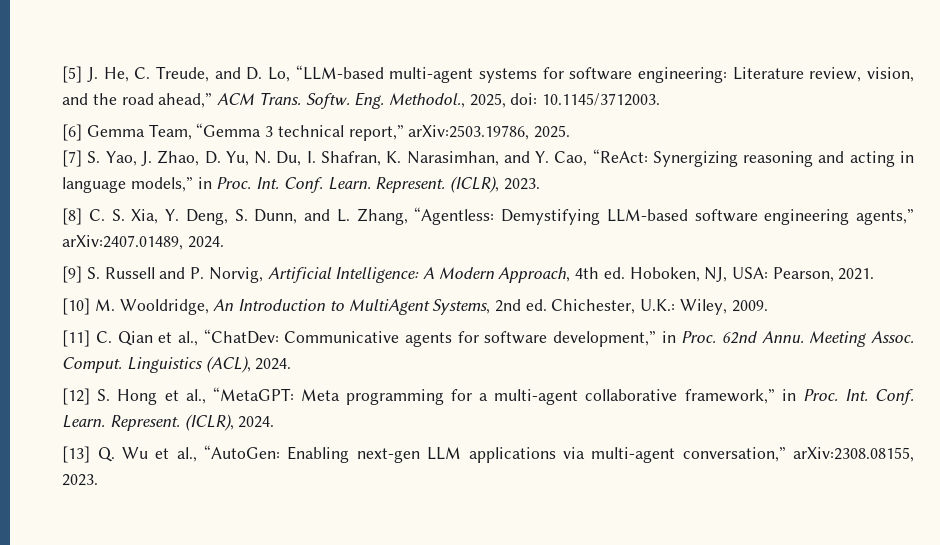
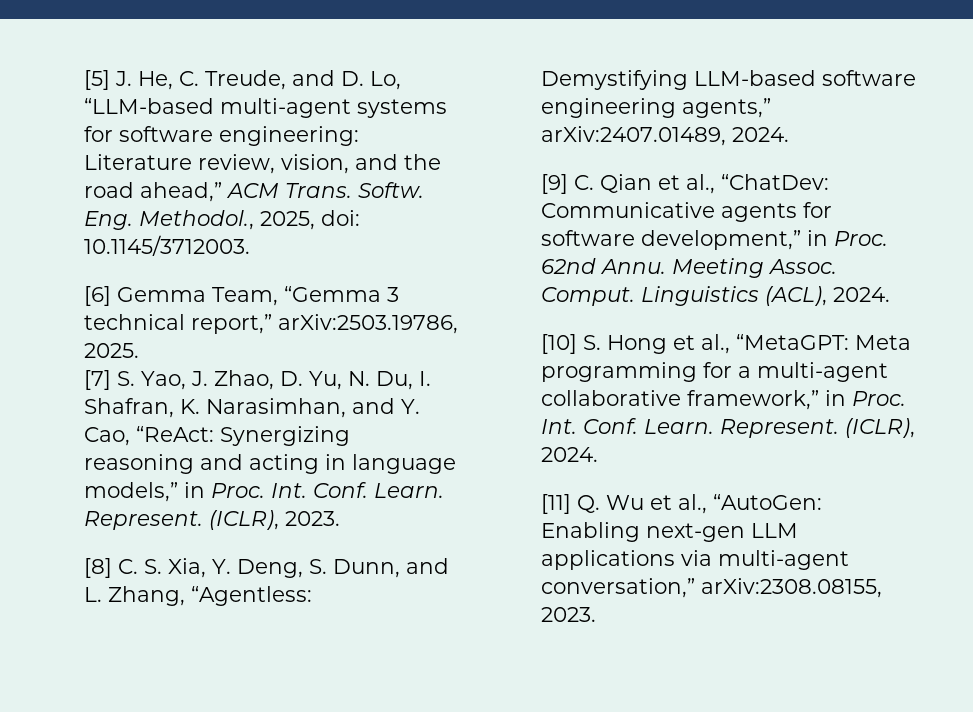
[86,267,875,283] [62,298,768,315] [62,330,91,347] S. Russell and P. Norvig, Artificial Intelligence: A Modern Approach, 4th ed. Hoboken, NJ, USA: Pearson, 2021. // [10] M. Wooldridge, An Introduction to MultiAgent Systems, 2nd ed. Chichester, U.K.: Wiley, 2009. // [11] -> (569, 184) none
[62,388,91,405] [12] -> [541,334,578,354] [10]
[62,446,91,463] [13] -> [541,494,572,514] [11]

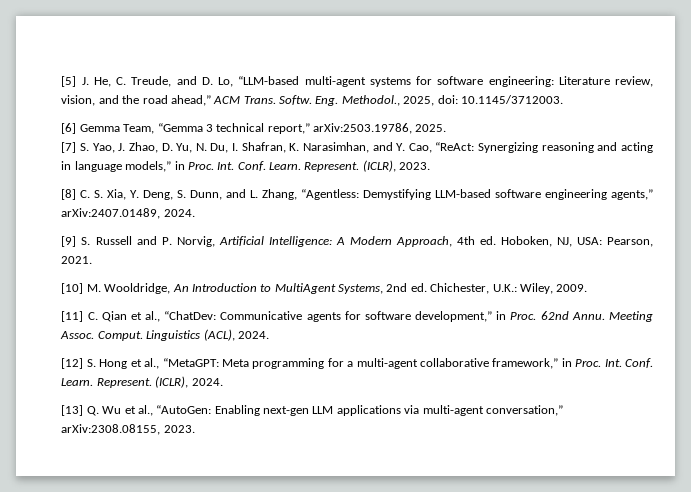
(569, 184) none -> [81,236,653,247] [61,256,93,264] [61,283,588,294] [61,311,84,322] S. Russell and P. Norvig, Artificial Intelligence: A Modern Approach, 4th ed. Hoboken, NJ, USA: Pearson, 2021. // [10] M. Wooldridge, An Introduction to MultiAgent Systems, 2nd ed. Chichester, U.K.: Wiley, 2009. // [11]
[541,334,578,354] [10] -> [61,358,84,369] [12]
[541,494,572,514] [11] -> [61,405,84,416] [13]

